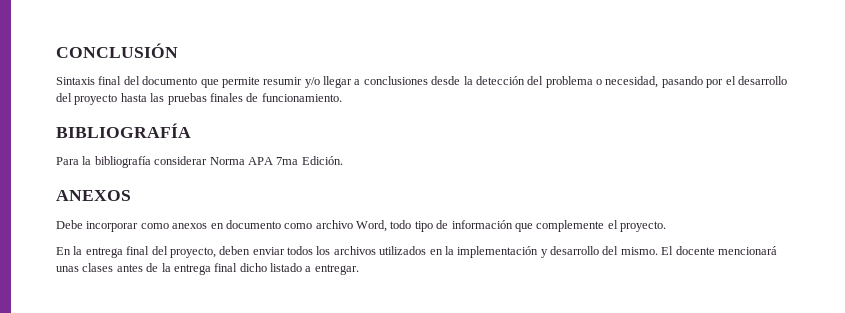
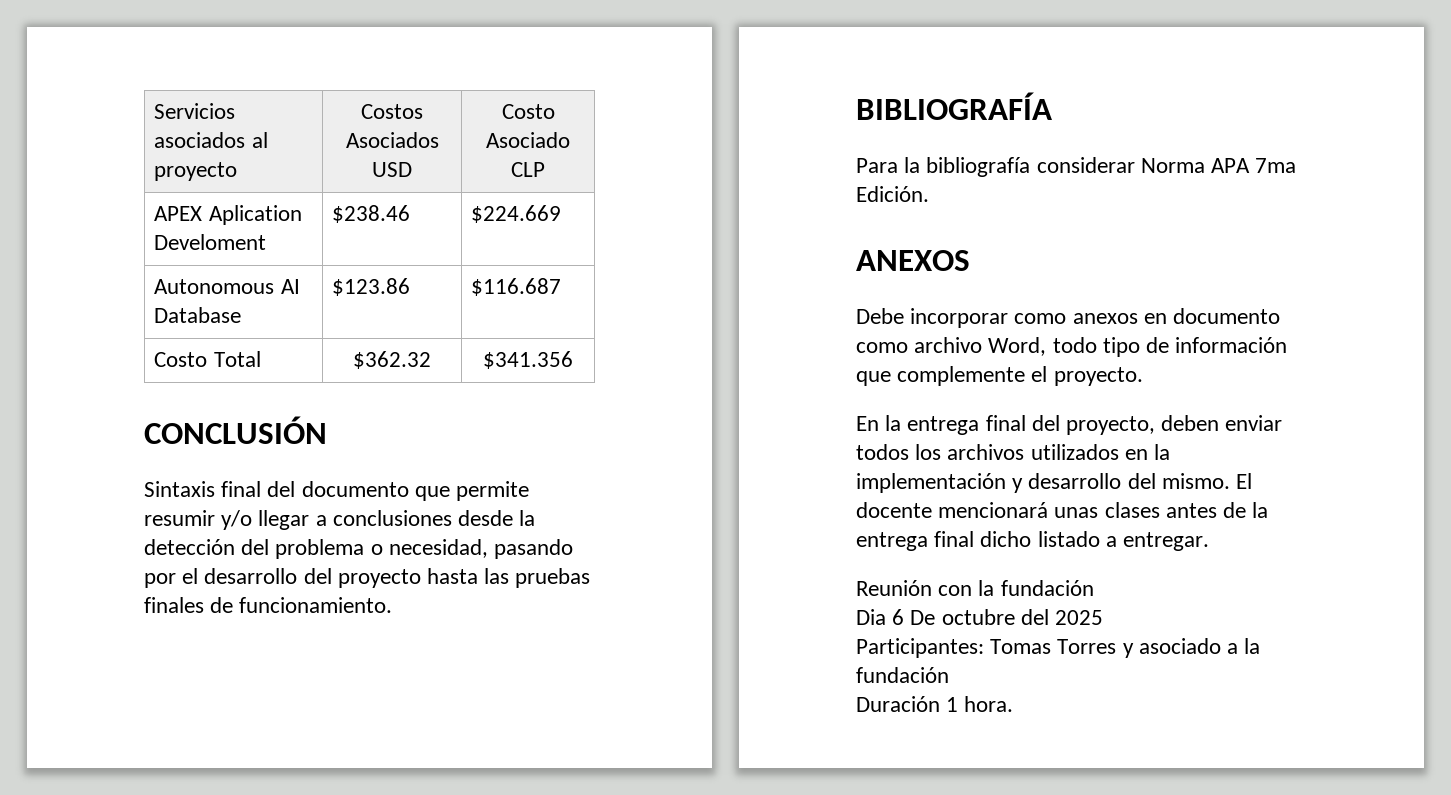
(56, 50) none -> [154,103,236,119] [154,132,268,148] [154,162,238,181] [361,104,423,119] [345,132,439,148] [372,162,412,177] [501,104,555,119] [486,132,570,148] [511,162,545,177] [154,205,302,225] [154,234,267,250] [332,205,411,223] [471,205,562,223] [154,279,300,294] [154,307,242,323] [332,278,411,296] [471,278,562,296] [154,351,261,367] [353,351,431,369] [483,351,573,369] Servicios asociados al proyecto | Costos Asociados USD | Costo Asociado CLP // APEX Aplication Develoment | $238.46 | $224.669 // Autonomous AI Database | $123.86 | $116.687 // Costo Total | $362.32 | $341.356 //
(359, 269) none -> [856,580,1094,596] [856,609,1104,625] [856,638,1261,658] [856,667,949,683] [856,696,1014,712] // Reunión con la fundación // Dia 6 De octubre del 2025 // Participantes: Tomas Torres y asociado a la fundación // Duración 1 hora.

